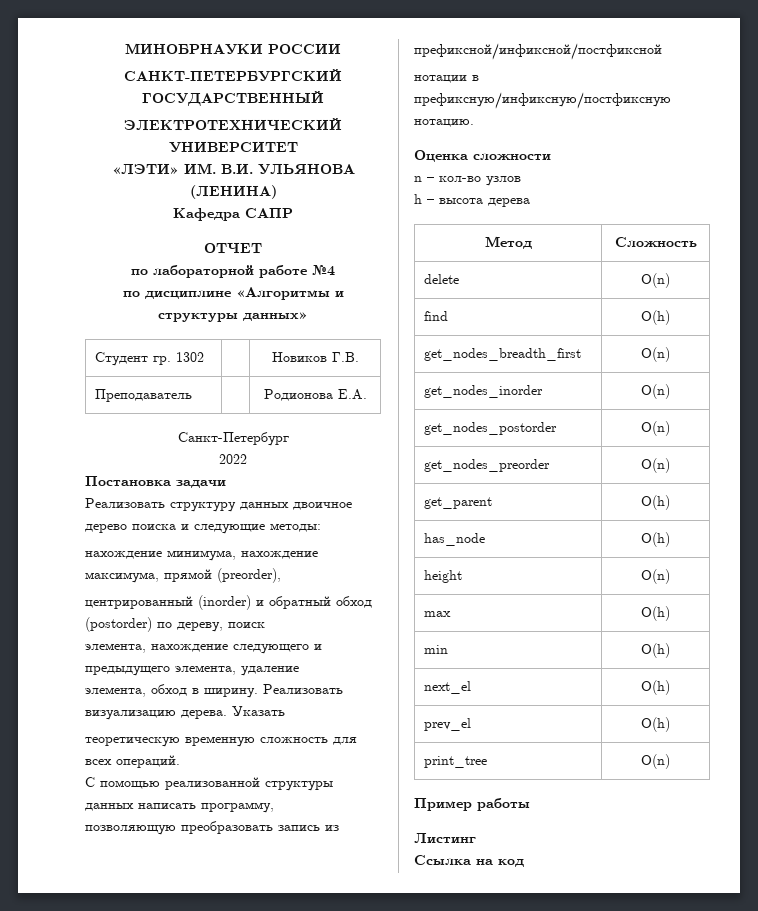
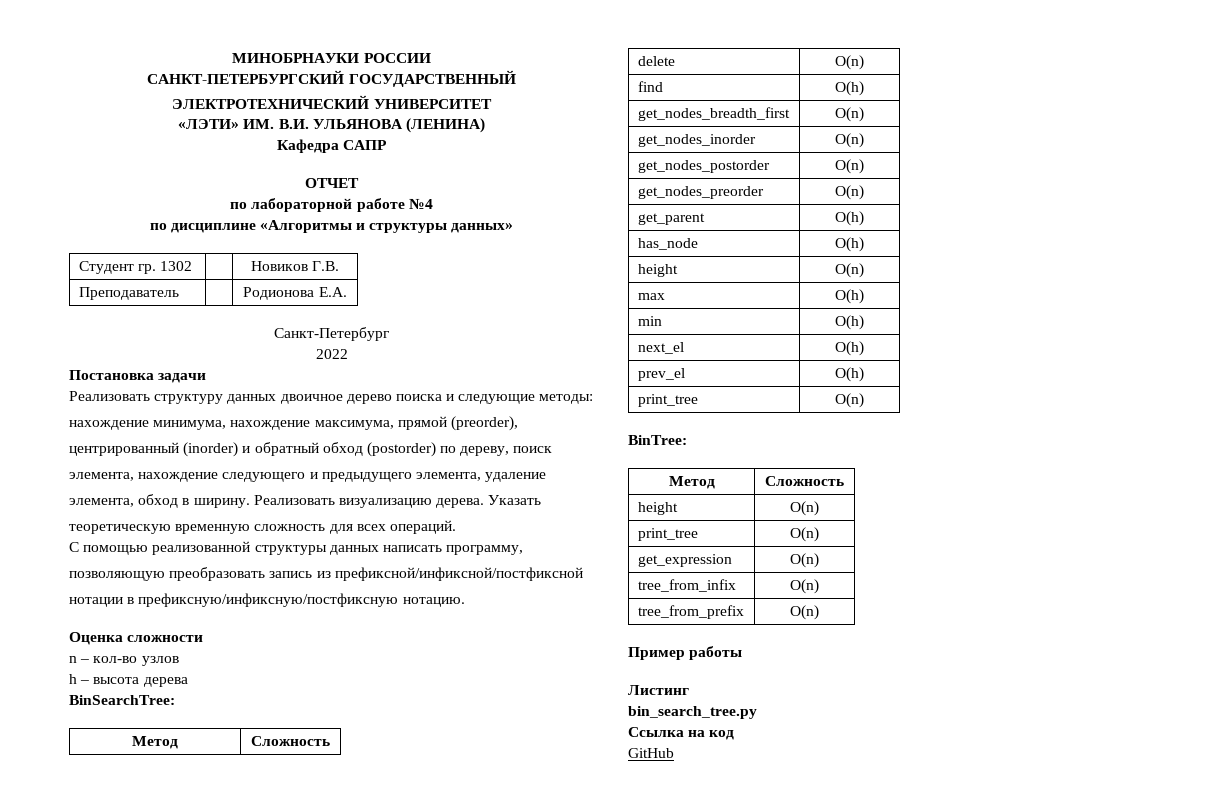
(530, 202) none -> [69,695,175,705] // BinSearchTree:
(670, 761) none -> [628,435,687,445] [668,476,715,489] [765,476,844,486] [637,502,678,515] [790,501,819,516] [637,528,698,541] [790,527,819,542] [637,554,732,567] [790,553,819,568] [637,579,736,592] [790,579,819,594] [637,605,744,619] [790,605,819,620] // BinTree: // Метод | Сложность // height | O(n) // print_tree | O(n) // get_expression | O(n) // tree_from_infix | O(n) // tree_from_prefix | O(n)
(476, 838) none -> [628,706,757,719] // bin_search_tree.py
(524, 863) none -> [628,748,674,758] // GitHub

